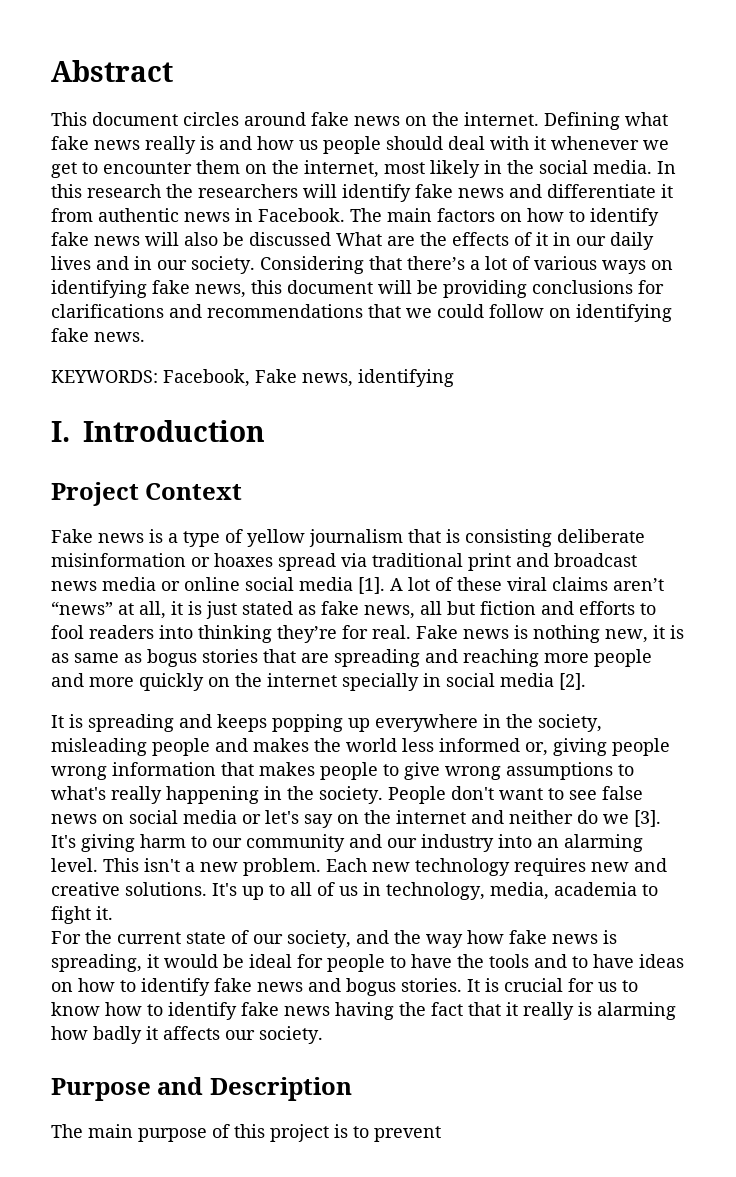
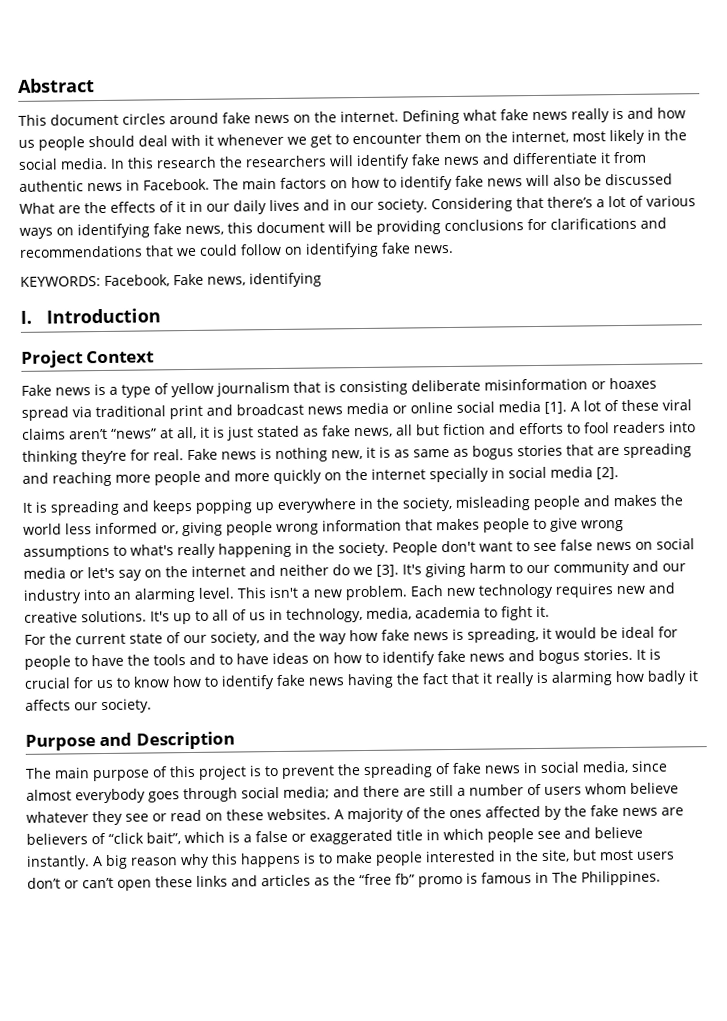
(441, 1134) none -> [337,760,668,779] [26,782,679,804] [26,805,684,826] [26,826,643,845] [26,849,675,870] [27,870,661,891] the spreading of fake news in social media, since almost everybody goes through social media; and there are still a number of users whom believe whatever they see or read on these websites. A majority of the ones affected by the fake news are believers of “click bait”, which is a false or exaggerated title in which people see and believe instantly. A big reason why this happens is to make people interested in the site, but most users don’t or can’t open these links and articles as the “free fb” promo is famous in The Philippines.

